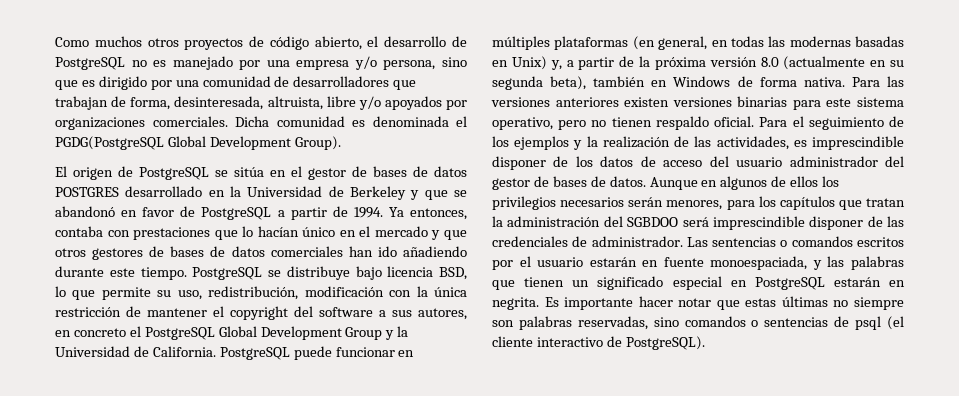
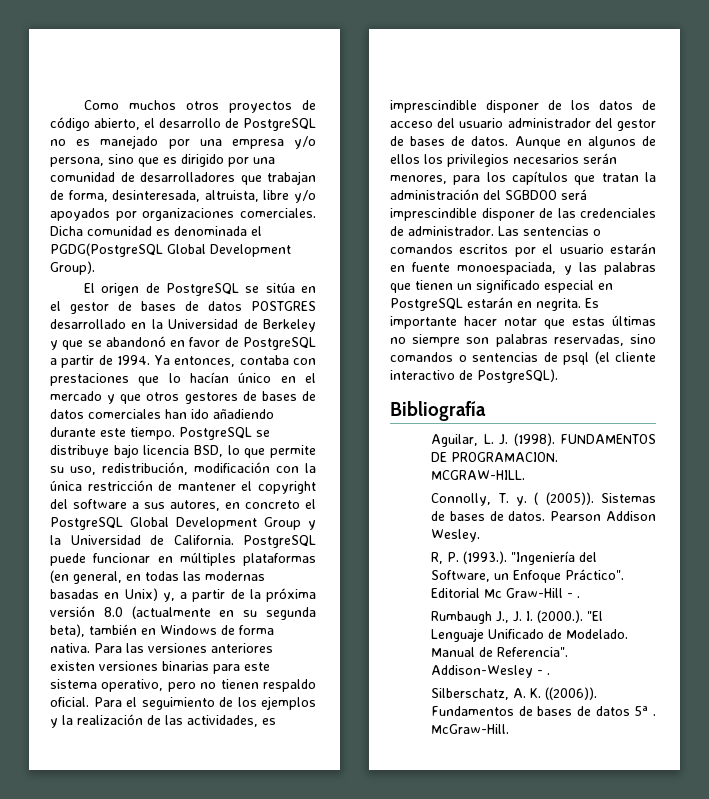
(705, 343) none -> [390,401,486,421] [431,433,656,447] [431,452,559,462] [431,470,526,480] [431,492,656,506] [431,511,656,521] [431,529,481,542] [431,551,598,565] [431,569,625,583] [431,588,581,598] [431,610,604,624] [431,628,629,642] [431,647,569,657] [431,665,551,678] [431,687,598,700] [431,706,656,716] [431,724,510,734] // Bibliografía // Aguilar, L. J. (1998). FUNDAMENTOS DE PROGRAMACION. MCGRAW-HILL. // Connolly, T. y. ( (2005)). Sistemas de bases de datos. Pearson Addison Wesley. // R, P. (1993.). "Ingeniería del Software, un Enfoque Práctico". Editorial Mc Graw-Hill - . // Rumbaugh J., J. I. (2000.). "El Lenguaje Unificado de Modelado. Manual de Referencia". Addison-Wesley - . // Silberschatz, A. K. ((2006)). Fundamentos de bases de datos 5ª . McGraw-Hill.

